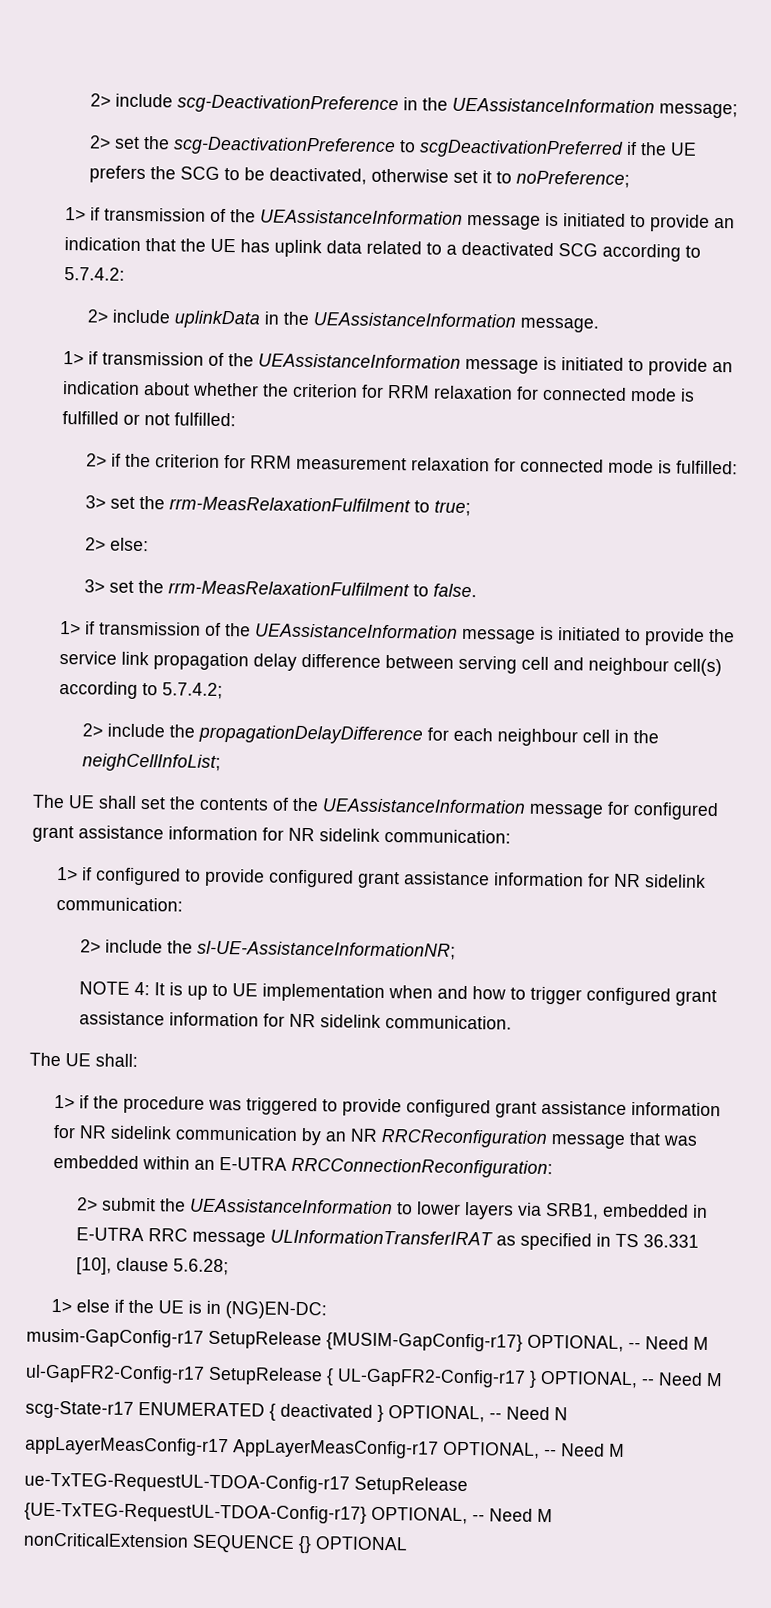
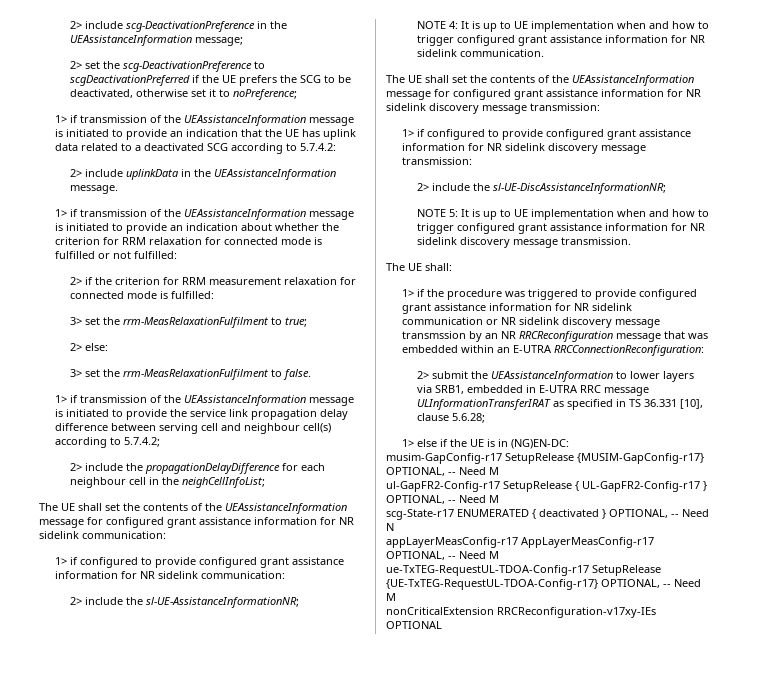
(513, 1022) none -> [386,75,694,86] [386,89,701,100] [386,103,600,114] [401,129,691,140] [401,143,646,154] [401,157,472,165] [417,183,667,194] [417,209,710,220] [417,223,706,234] [417,237,632,248] // The UE shall set the contents of the UEAssistanceInformation message for configured grant assistance information for NR sidelink discovery message transmission: // 1> if configured to provide configured grant assistance information for NR sidelink discovery message transmission: // 2> include the sl-UE-DiscAssistanceInformationNR; // NOTE 5: It is up to UE implementation when and how to trigger configured grant assistance information for NR sidelink discovery message transmission.
(298, 1133) none -> [485,317,660,328] [401,331,466,339] or NR sidelink discovery message transmssion
[192,1534,312,1554] SEQUENCE {} -> [497,607,656,618] RRCReconfiguration-v17xy-IEs

